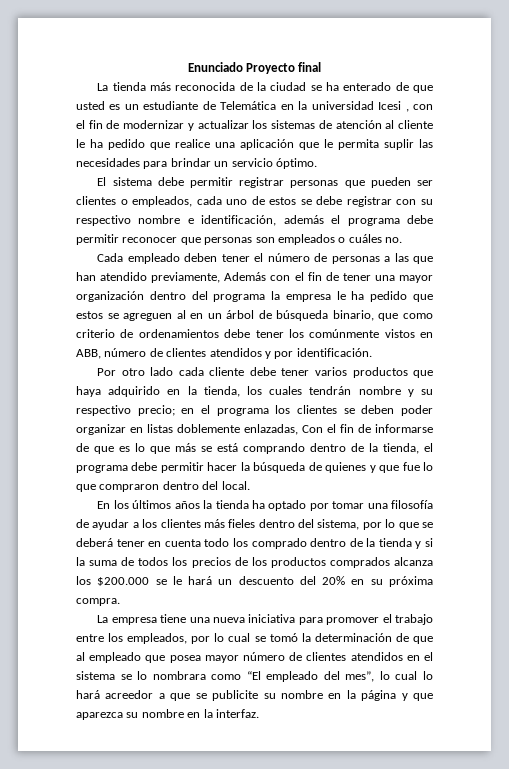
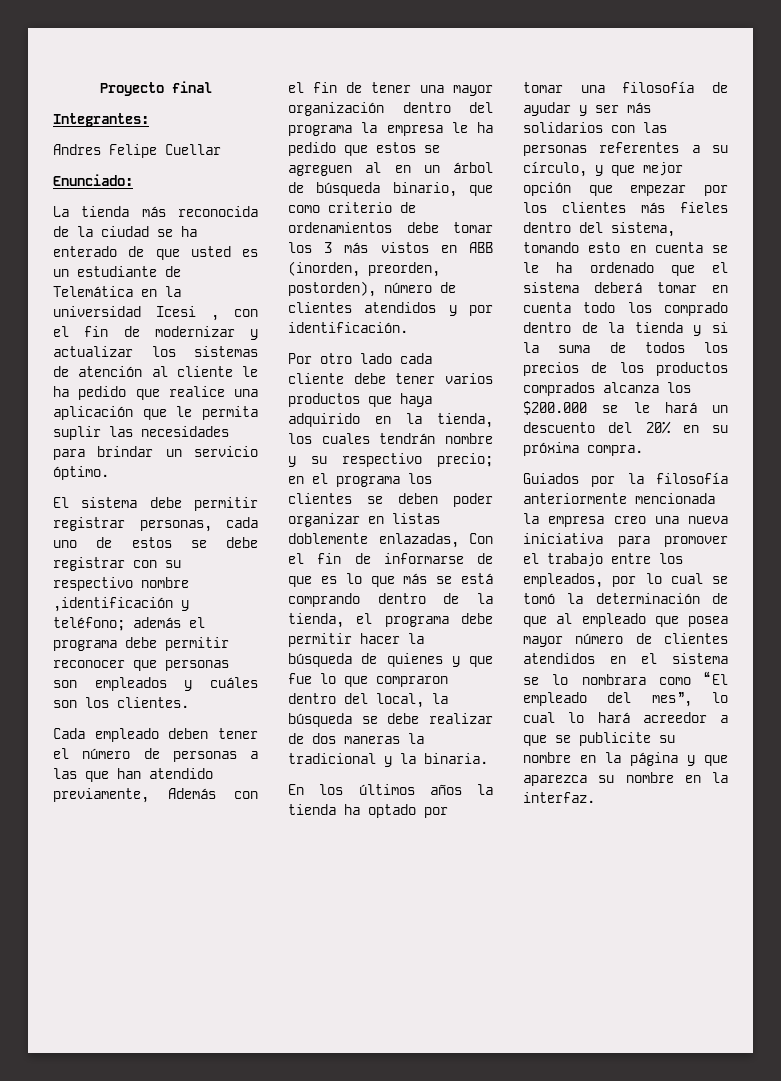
[187,62,243,72] Enunciado -> (99, 89) none
(322, 67) none -> [53,113,149,127] [53,144,221,158] [53,174,133,186] // Integrantes: // Andres Felipe Cuellar // Enunciado:
[290,177,433,188] [76,196,193,207] personas que pueden ser clientes o empleados, -> [139,520,212,532] personas,
[187,215,277,226] e identificación, -> [53,597,189,612] [53,617,125,631] ,identificación y teléfono;
[338,234,402,243] o cuáles no. -> [184,677,258,691] [53,697,189,708] y cuáles son los clientes.
[255,329,433,338] [76,349,101,359] tener los comúnmente vistos en ABB, -> [453,222,493,233] [288,242,493,253] [288,261,440,277] [288,281,376,297] tomar los 3 más vistos en ABB (inorden, preorden, postorden),
[221,481,250,490] local. -> [376,693,448,708] [288,713,493,727] [288,733,424,744] [288,753,488,767] local, la búsqueda se debe realizar de dos maneras la tradicional y la binaria.
[132,522,139,528] a -> [579,102,651,116] [523,122,667,133] [523,142,728,156] [523,161,683,177] [523,182,728,196] y ser más solidarios con las personas referentes a su círculo, y que mejor opción que empezar por
[362,519,433,530] [76,538,145,547] por lo que se deberá tener -> [523,242,728,253] [523,262,728,276] [523,282,697,293] tomando esto en cuenta se le ha ordenado que el sistema deberá tomar
[97,614,187,625] La empresa tiene -> [523,472,728,487] [523,493,715,504] [523,513,646,527] Guiados por la filosofía anteriormente mencionada la empresa creo

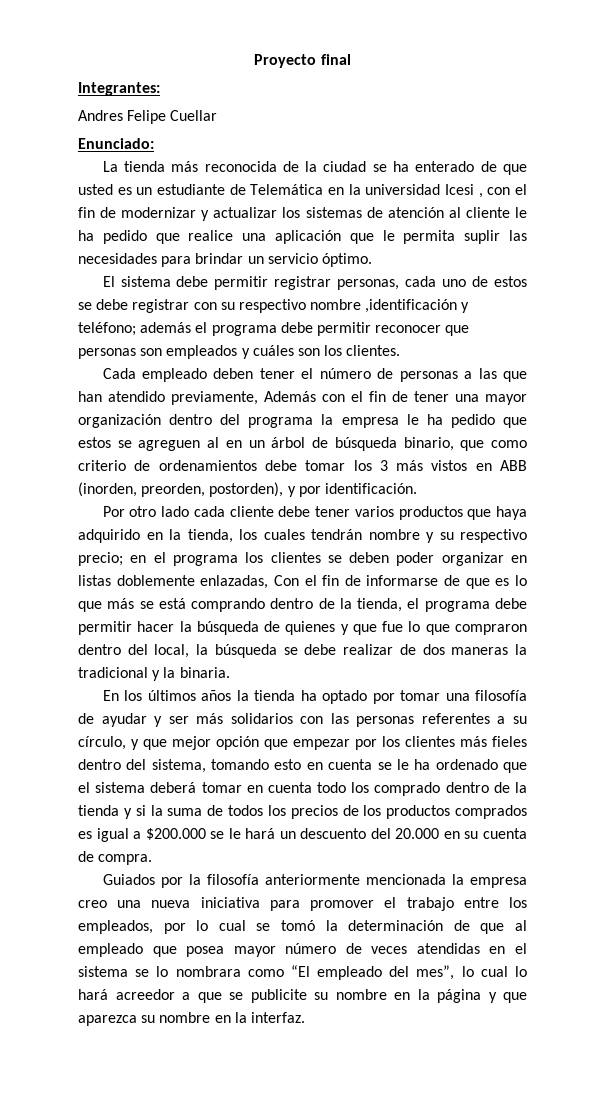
[384,282,456,293] [288,302,437,313] número de clientes atendidos -> (284, 489) none
[603,382,691,393] alcanza los -> [78,828,142,842] es igual a
[645,421,671,434] 20% -> [395,828,440,839] 20.000
[523,442,579,456] próxima -> [483,828,527,839] [78,851,94,862] cuenta de
[664,633,728,644] [523,653,595,664] clientes atendidos -> [371,943,480,954] veces atendidas

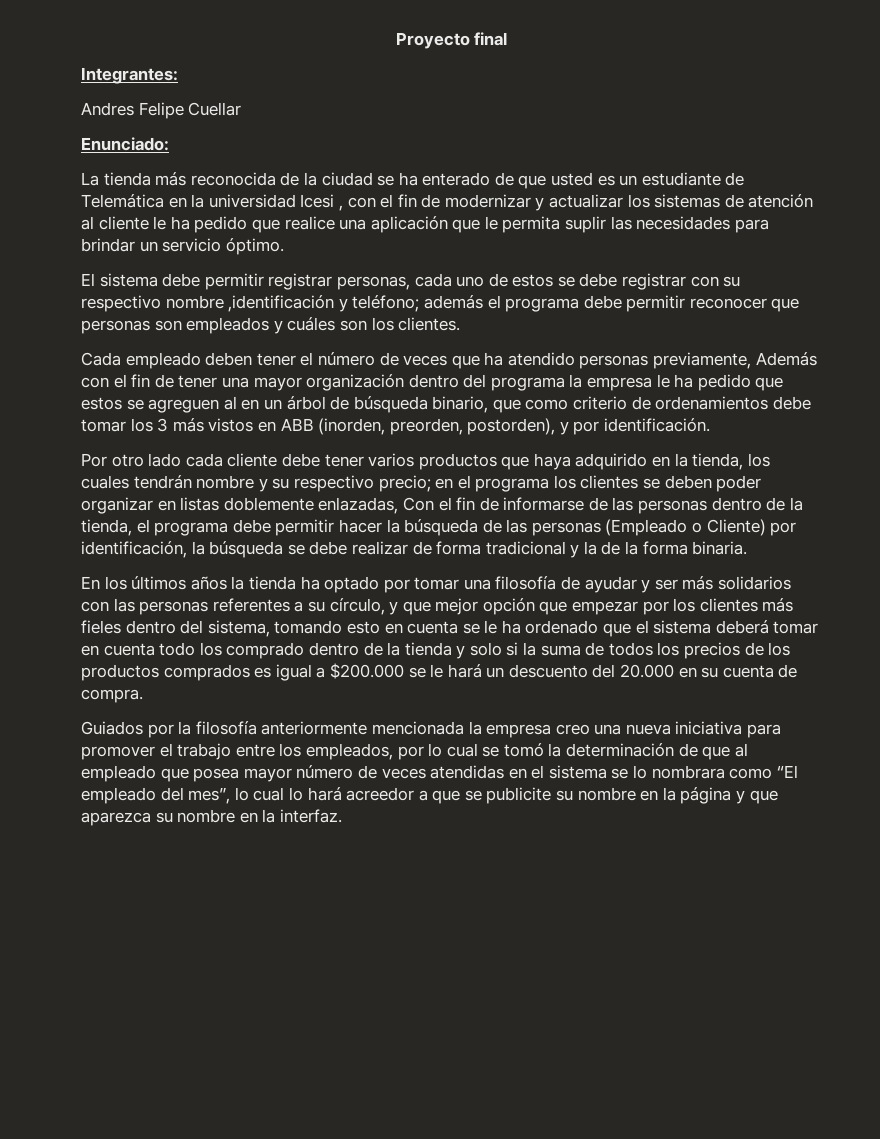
[399,368,527,382] [78,391,165,402] personas a las que han atendido -> [403,352,649,369] veces que ha atendido personas
[465,575,527,589] [78,598,266,612] que es lo que más se está comprando -> [612,497,708,514] las personas
[285,621,527,635] [78,644,190,658] quienes y que fue lo que compraron dentro del local, -> [506,519,797,536] [81,541,187,558] las personas (Empleado o Cliente) por identificación,
[422,644,527,655] [78,667,176,681] dos maneras la tradicional y la -> [436,541,688,558] forma tradicional y la de la forma
(132, 813) none -> [469,642,502,656] solo

